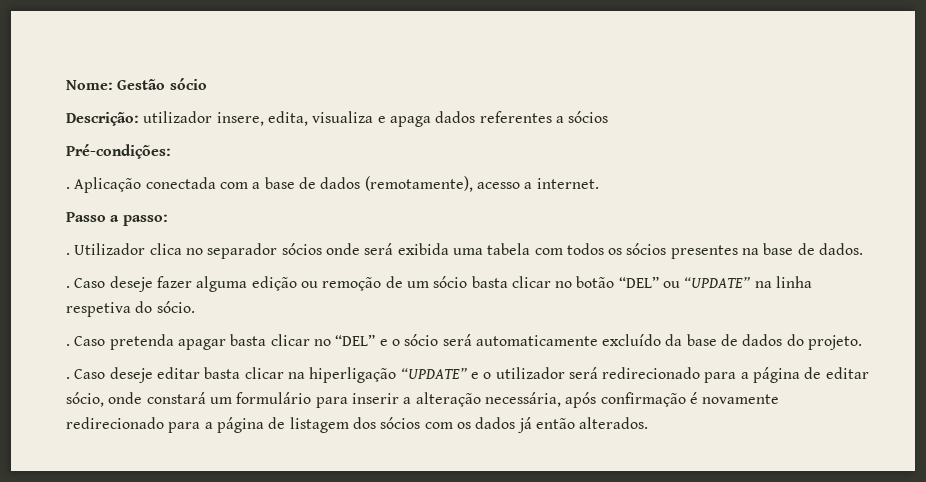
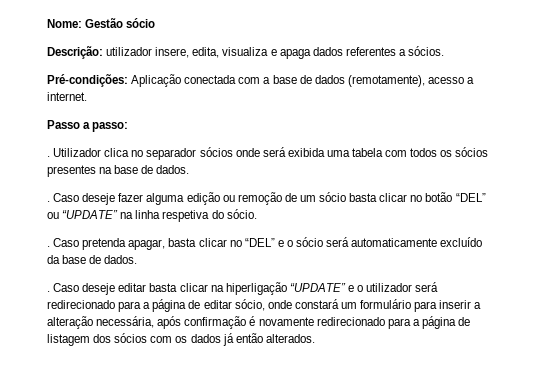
[568,111,609,123] sócios -> [408,46,445,56] sócios.
[66,187,70,189] // . -> (128, 80) none
[177,339,226,350] apagar -> [128,239,166,250] apagar,
[742,334,863,350] dados do projeto. -> [104,255,138,264] dados.

